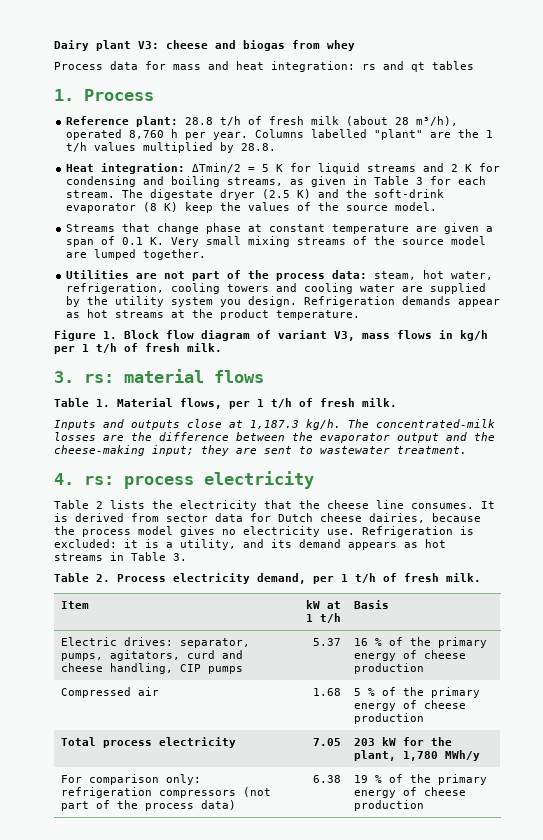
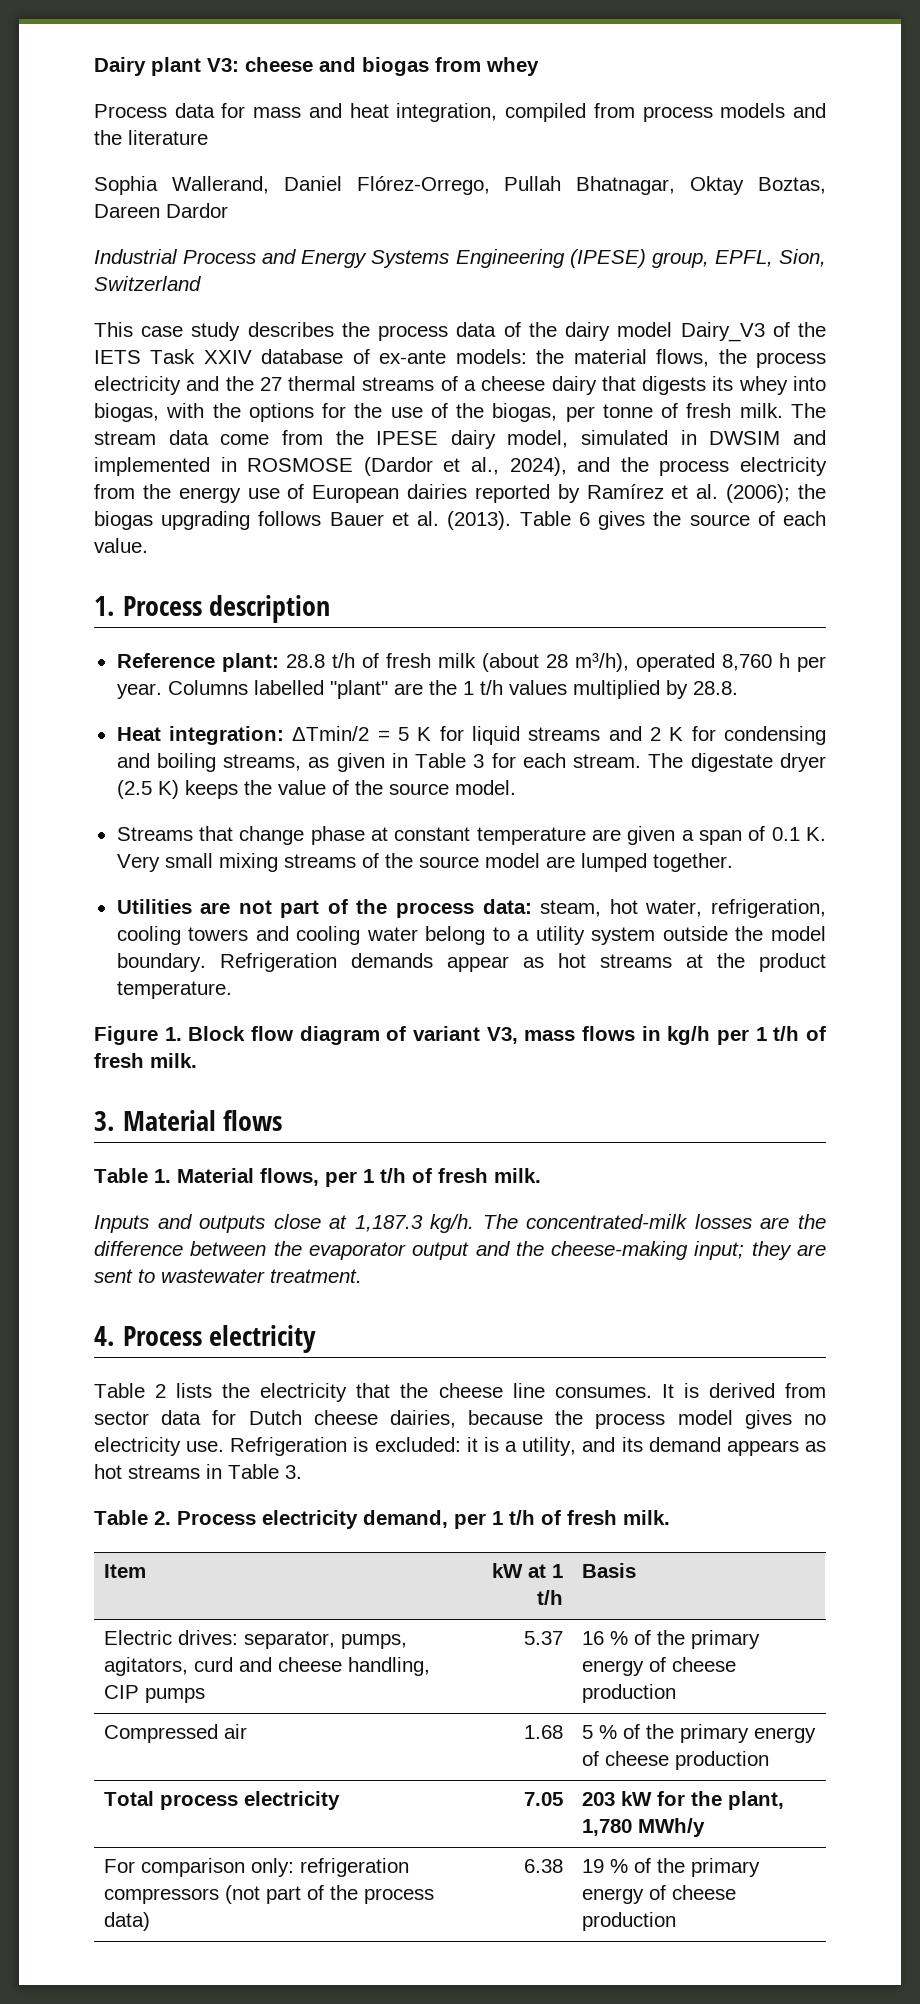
[271,61,474,72] integration: rs and qt tables -> [396,103,827,122] [94,130,208,145] [94,176,826,195] [94,203,228,218] [94,249,826,268] [94,276,201,291] [94,322,827,342] [94,349,826,368] [94,376,827,395] [94,403,826,422] [94,430,826,449] [94,457,828,476] [94,484,826,503] [94,511,827,530] [94,538,148,553] integration, compiled from process models and the literature // Sophia Wallerand, Daniel Flórez-Orrego, Pullah Bhatnagar, Oktay Boztas, Dareen Dardor // Industrial Process and Energy Systems Engineering (IPESE) group, EPFL, Sion, Switzerland // This case study describes the process data of the dairy model Dairy_V3 of the IETS Task XXIV database of ex-ante models: the material flows, the process electricity and the 27 thermal streams of a cheese dairy that digests its whey into biogas, with the options for the use of the biogas, per tonne of fresh milk. The stream data come from the IPESE dairy model, simulated in DWSIM and implemented in ROSMOSE (Dardor et al., 2024), and the process electricity from the energy use of European dairies reported by Ramírez et al. (2006); the biogas upgrading follows Bauer et al. (2013). Table 6 gives the source of each value.
(154, 95) none -> [209,595,331,623] description
[318,189,445,198] [66,202,291,213] and the soft-drink evaporator (8 K) keep the values -> [184,780,326,799] keeps the value
[402,283,487,294] [66,296,298,307] are supplied by the utility system you design. -> [425,926,827,945] [116,953,206,972] belong to a utility system outside the model boundary.
[84,369,204,383] rs: material -> [122,1110,216,1131] Material
[84,476,194,489] rs: process -> [122,1326,202,1346] Process

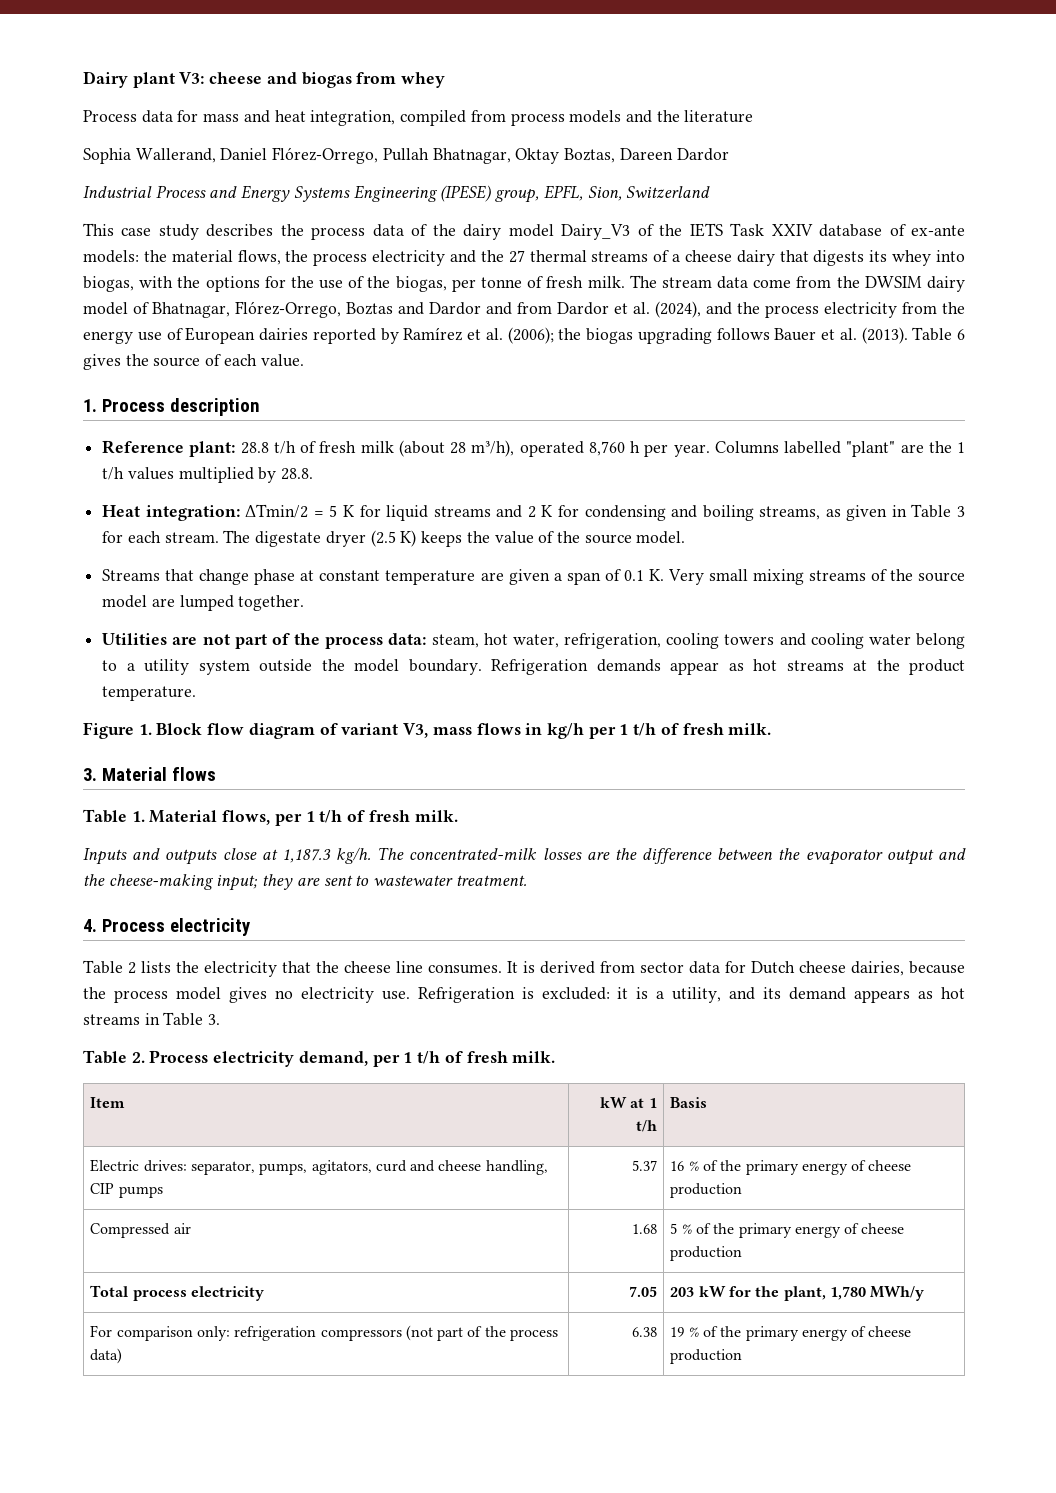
[376,430,826,449] [94,457,567,476] IPESE dairy model, simulated in DWSIM and implemented in ROSMOSE (Dardor et al., 2024), -> [864,276,965,292] [83,301,701,318] DWSIM dairy model of Bhatnagar, Flórez-Orrego, Boztas and Dardor and from Dardor et al. (2024),

